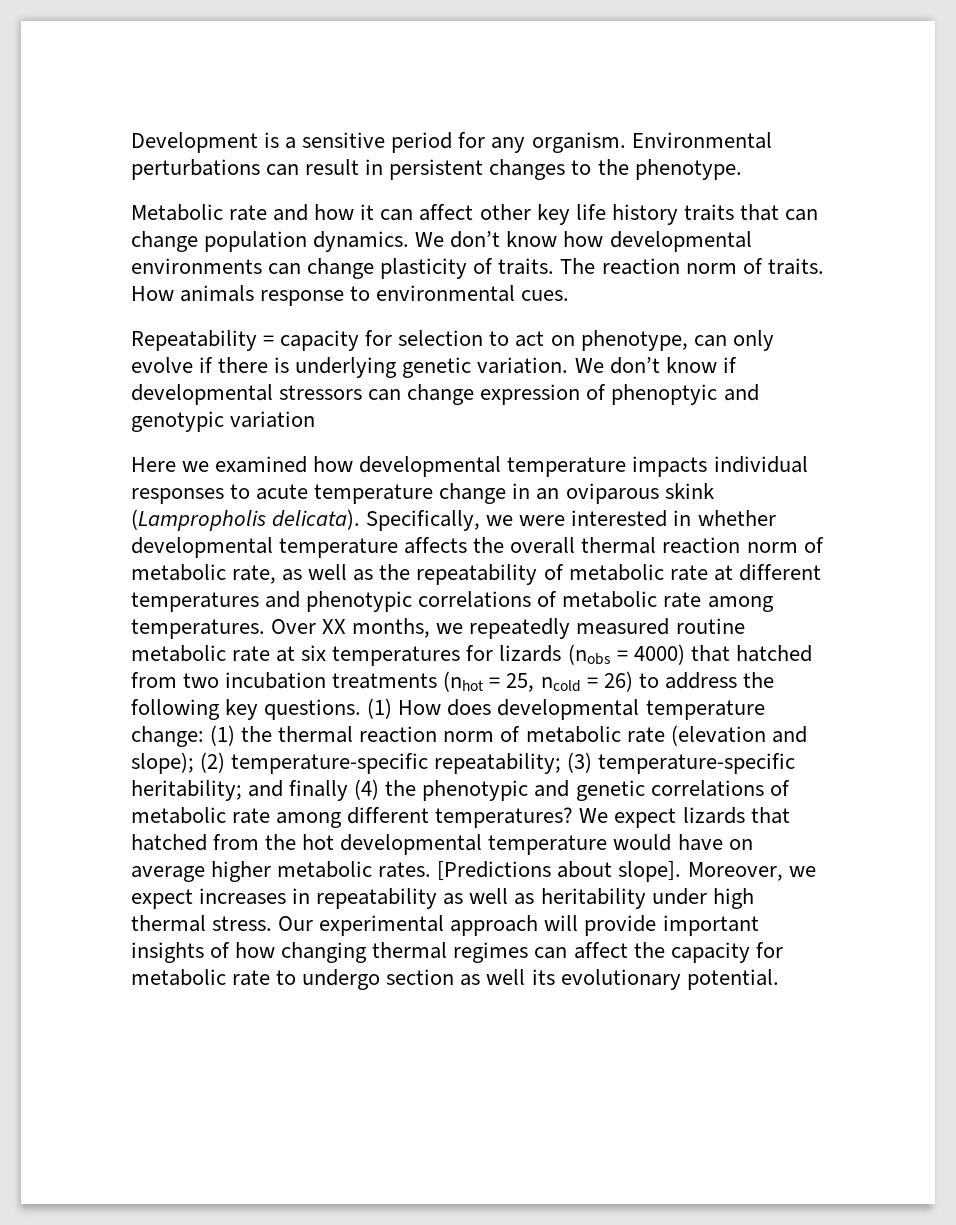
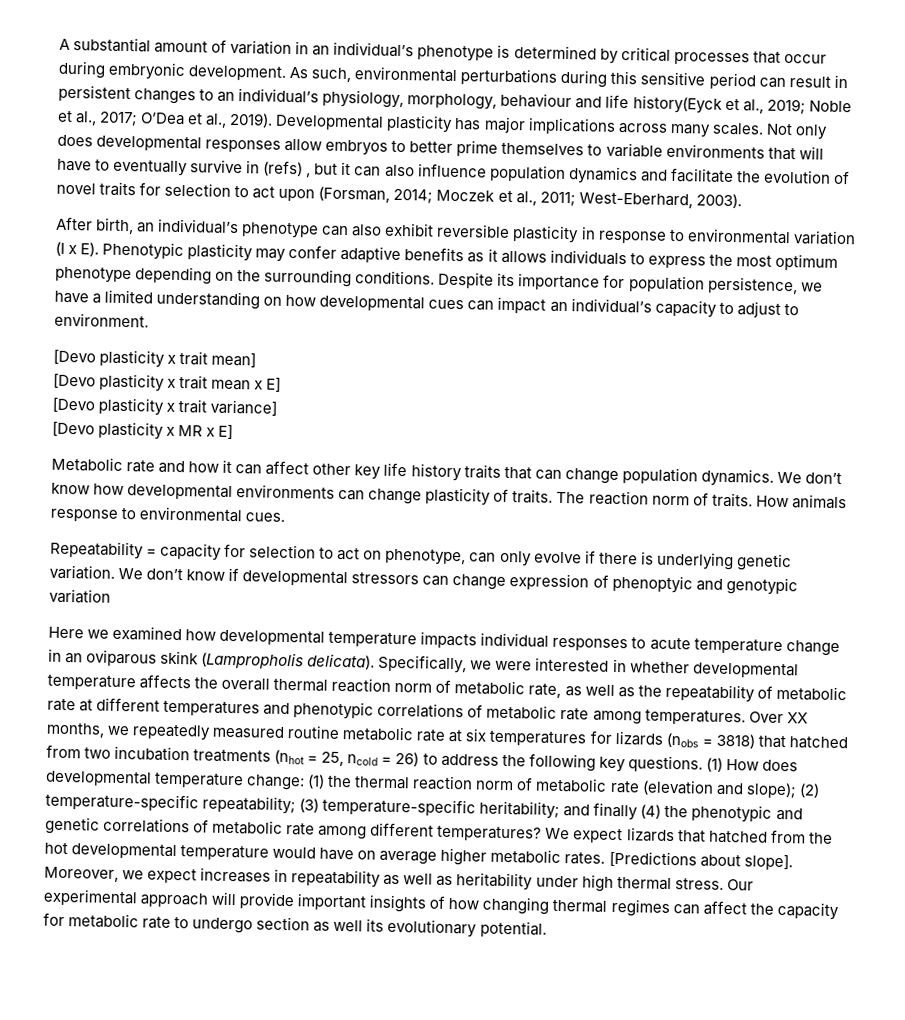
[131,132,772,153] [131,159,260,180] Development is a sensitive period for any organism. Environmental perturbations -> [59,37,827,66] [58,60,756,90] A substantial amount of variation in an individual’s phenotype is determined by critical processes that occur during embryonic development. As such, environmental perturbations during this sensitive period
[597,159,742,180] the phenotype. -> [217,88,852,115] [57,110,828,140] [57,134,824,161] [57,158,850,185] [56,181,742,209] [56,216,856,246] [55,241,838,271] [55,266,823,295] [54,289,799,318] [54,312,149,328] [53,349,257,368] [53,373,282,392] [52,397,278,416] [52,421,234,440] an individual’s physiology, morphology, behaviour and life history(Eyck et al., 2019; Noble et al., 2017; O’Dea et al., 2019). Developmental plasticity has major implications across many scales. Not only does developmental responses allow embryos to better prime themselves to variable environments that will have to eventually survive in (refs) , but it can also influence population dynamics and facilitate the evolution of novel traits for selection to act upon (Forsman, 2014; Moczek et al., 2011; West-Eberhard, 2003). // After birth, an individual’s phenotype can also exhibit reversible plasticity in response to environmental variation (I x E). Phenotypic plasticity may confer adaptive benefits as it allows individuals to express the most optimum phenotype depending on the surrounding conditions. Despite its importance for population persistence, we have a limited understanding on how developmental cues can impact an individual’s capacity to adjust to environment. // [Devo plasticity x trait mean] // [Devo plasticity x trait mean x E] // [Devo plasticity x trait variance] // [Devo plasticity x MR x E]
[633,644,685,665] 4000) -> [715,733,755,749] 3818)

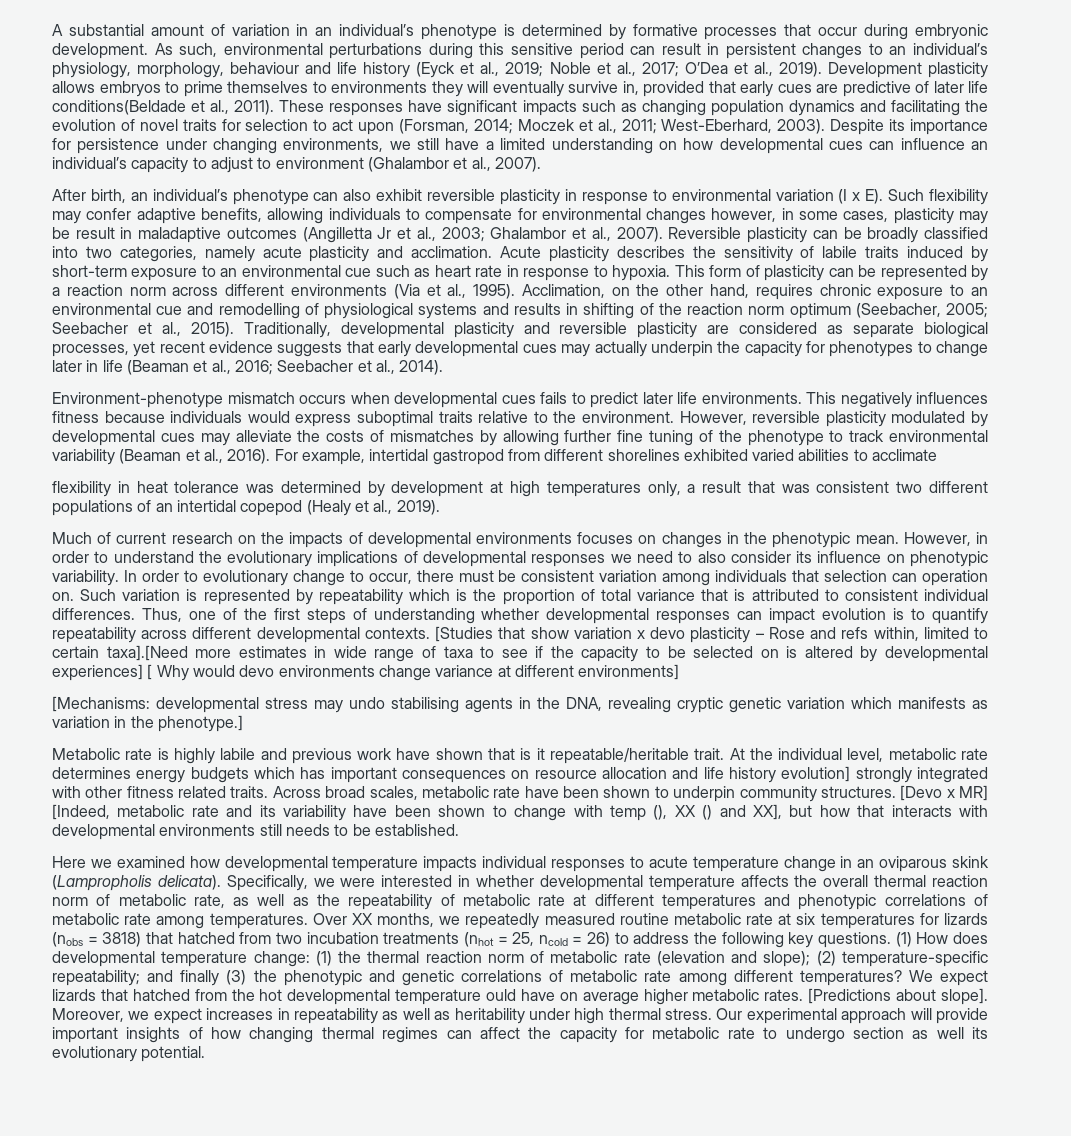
[620,46,671,62] critical -> [632,24,698,36] formative
[632,95,723,114] history(Eyck -> [363,62,456,78] history (Eyck
[275,114,828,140] [57,134,323,153] Developmental plasticity has major implications across many scales. Not only does developmental responses allow -> [827,62,989,78] [52,81,95,93] Development plasticity allows
[409,141,454,153] better -> (179, 87) none
[605,142,824,161] [57,158,487,178] variable environments that will have to eventually survive in (refs) , but it can also influence -> [331,81,988,97] [52,100,706,116] environments they will eventually survive in, provided that early cues are predictive of later life conditions(Beldade et al., 2011). These responses have significant impacts such as changing
[669,167,734,184] facilitate -> [890,100,960,116] facilitating
(742, 201) none -> [830,119,989,135] [52,138,989,154] [52,157,541,173] Despite its importance for persistence under changing environments, we still have a limited understanding on how developmental cues can influence an individual’s capacity to adjust to environment (Ghalambor et al., 2007).
[102,241,254,262] Phenotypic plasticity -> [888,189,989,205] Such flexibility
[404,247,838,271] [55,266,823,295] [54,289,799,318] [54,312,149,328] [53,349,257,368] [53,373,282,392] [52,397,278,416] [52,421,234,440] [51,456,842,487] [51,482,847,510] [50,506,286,523] [50,540,792,572] [49,564,798,596] [49,588,111,604] benefits as it allows individuals to express the most optimum phenotype depending on the surrounding conditions. Despite its importance for population persistence, we have a limited understanding on how developmental cues can impact an individual’s capacity to adjust to environment. // [Devo plasticity x trait mean] // [Devo plasticity x trait mean x E] // [Devo plasticity x trait variance] // [Devo plasticity x MR x E] // Metabolic rate and how it can affect other key life history traits that can change population dynamics. We don’t know how developmental environments can change plasticity of traits. The reaction norm of traits. How animals response to environmental cues. // Repeatability = capacity for selection to act on phenotype, can only evolve if there is underlying genetic variation. We don’t know if developmental stressors can change expression of phenoptyic and genotypic variation -> [200,208,988,224] [52,227,988,243] [52,246,988,262] [52,265,989,281] [52,284,988,300] [52,303,989,319] [52,322,989,338] [52,341,989,357] [52,360,444,375] [52,392,988,408] [52,411,989,427] [52,430,989,446] [52,449,938,465] [52,481,989,497] [52,500,440,516] [52,532,988,548] [52,551,988,567] [52,570,989,586] [52,589,988,605] [52,608,989,624] [52,626,988,643] [52,645,988,662] [52,664,680,681] [52,696,988,713] [52,715,243,732] [52,748,988,764] [52,766,989,783] [52,785,988,802] [52,804,988,821] [52,824,459,840] benefits, allowing individuals to compensate for environmental changes however, in some cases, plasticity may be result in maladaptive outcomes (Angilletta Jr et al., 2003; Ghalambor et al., 2007). Reversible plasticity can be broadly classified into two categories, namely acute plasticity and acclimation. Acute plasticity describes the sensitivity of labile traits induced by short-term exposure to an environmental cue such as heart rate in response to hypoxia. This form of plasticity can be represented by a reaction norm across different environments (Via et al., 1995). Acclimation, on the other hand, requires chronic exposure to an environmental cue and remodelling of physiological systems and results in shifting of the reaction norm optimum (Seebacher, 2005; Seebacher et al., 2015). Traditionally, developmental plasticity and reversible plasticity are considered as separate biological processes, yet recent evidence suggests that early developmental cues may actually underpin the capacity for phenotypes to change later in life (Beaman et al., 2016; Seebacher et al., 2014). // Environment-phenotype mismatch occurs when developmental cues fails to predict later life environments. This negatively influences fitness because individuals would express suboptimal traits relative to the environment. However, reversible plasticity modulated by developmental cues may alleviate the costs of mismatches by allowing further fine tuning of the phenotype to track environmental variability (Beaman et al., 2016). For example, intertidal gastropod from different shorelines exhibited varied abilities to acclimate // flexibility in heat tolerance was determined by development at high temperatures only, a result that was consistent two different populations of an intertidal copepod (Healy et al., 2019). // Much of current research on the impacts of developmental environments focuses on changes in the phenotypic mean. However, in order to understand the evolutionary implications of developmental responses we need to also consider its influence on phenotypic variability. In order to evolutionary change to occur, there must be consistent variation among individuals that selection can operation on. Such variation is represented by repeatability which is the proportion of total variance that is attributed to consistent individual differences. Thus, one of the first steps of understanding whether developmental responses can impact evolution is to quantify repeatability across different developmental contexts. [Studies that show variation x devo plasticity – Rose and refs within, limited to certain taxa].[Need more estimates in wide range of taxa to see if the capacity to be selected on is altered by developmental experiences] [ Why would devo environments change variance at different environments] // [Mechanisms: developmental stress may undo stabilising agents in the DNA, revealing cryptic genetic variation which manifests as variation in the phenotype.] // Metabolic rate is highly labile and previous work have shown that is it repeatable/heritable trait. At the individual level, metabolic rate determines energy budgets which has important consequences on resource allocation and life history evolution] strongly integrated with other fitness related traits. Across broad scales, metabolic rate have been shown to underpin community structures. [Devo x MR] [Indeed, metabolic rate and its variability have been shown to change with temp (), XX () and XX], but how that interacts with developmental environments still needs to be established.
[299,797,561,820] (3) temperature-specific heritability; -> (140, 978) none
[640,804,662,819] (4) -> [226,970,247,985] (3)
[272,846,317,859] would -> [486,989,517,1001] ould

